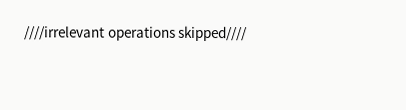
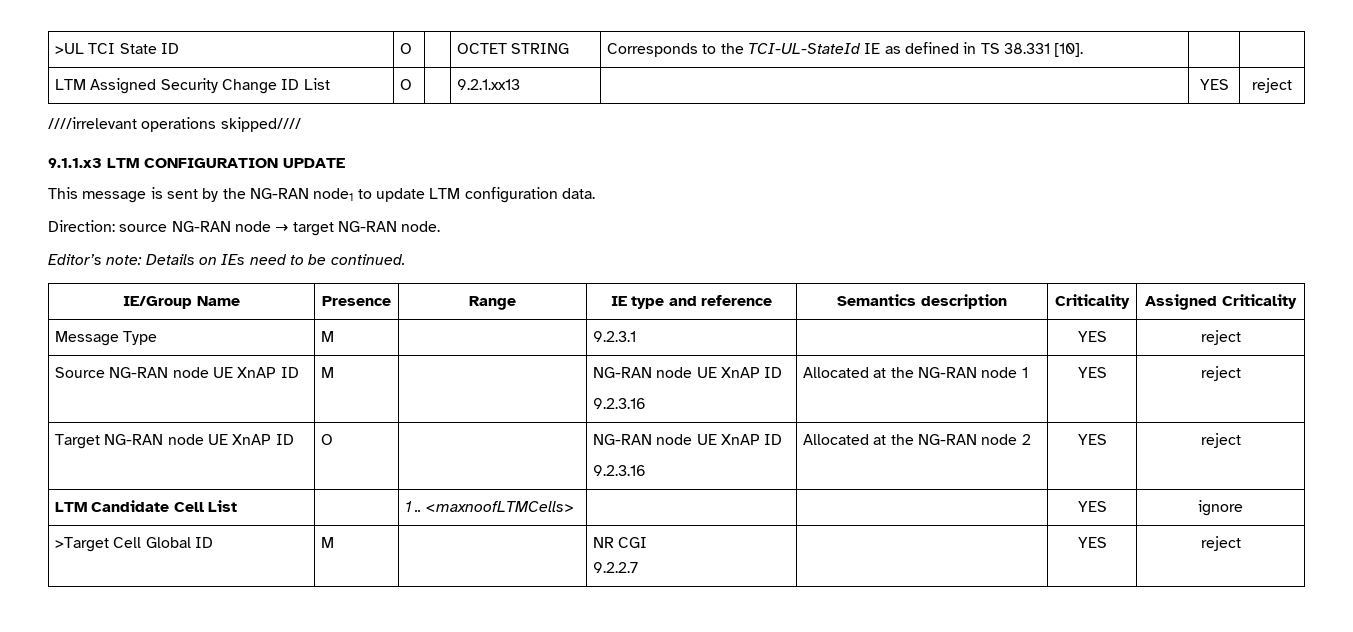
[24,25,249,42] ////irrelevant operations skipped//// -> [54,43,179,54] [399,43,412,54] [456,43,570,54] [606,42,1084,57] [54,78,330,94] [399,79,412,90] [456,79,520,90] [1199,79,1229,90] [1252,78,1292,93] [48,117,301,132] [48,158,345,168] [48,187,595,203] [48,220,441,236] [48,254,405,265] [123,296,240,309] [322,296,391,306] [469,296,516,310] [611,295,772,309] [837,294,1007,309] [1055,294,1130,309] [1145,294,1297,310] [54,331,158,346] [320,331,334,342] [592,331,636,342] [1077,331,1107,342] [1200,330,1241,345] [54,367,299,378] [320,367,334,378] [592,367,783,378] [592,398,646,409] [802,367,1028,378] [1077,367,1107,378] [1200,366,1241,381] [54,434,294,449] [320,434,333,445] [592,434,783,445] [592,465,646,476] [802,434,1031,445] [1077,434,1107,445] [1200,433,1241,448] [54,500,237,512] [404,501,574,512] [1077,501,1107,512] [1198,500,1243,516] [54,537,213,552] [320,537,334,548] [592,537,648,548] [592,562,638,573] [1077,537,1107,548] [1200,536,1241,551] >UL TCI State ID | O | | OCTET STRING | Corresponds to the TCI-UL-StateId IE as defined in TS 38.331 [10]. | | // LTM Assigned Security Change ID List | O | | 9.2.1.xx13 | | YES | reject // ////irrelevant operations skipped//// // 9.1.1.x3 LTM CONFIGURATION UPDATE // This message is sent by the NG-RAN node1 to update LTM configuration data. // Direction: source NG-RAN node → target NG-RAN node. // Editor’s note: Details on IEs need to be continued. // IE/Group Name | Presence | Range | IE type and reference | Semantics description | Criticality | Assigned Criticality // Message Type | M | | 9.2.3.1 | | YES | reject // Source NG-RAN node UE XnAP ID | M | | NG-RAN node UE XnAP ID // 9.2.3.16 | Allocated at the NG-RAN node 1 | YES | reject // Target NG-RAN node UE XnAP ID | O | | NG-RAN node UE XnAP ID // 9.2.3.16 | Allocated at the NG-RAN node 2 | YES | reject // LTM Candidate Cell List | | 1 .. <maxnoofLTMCells> | | | YES | ignore // >Target Cell Global ID | M | | NR CGI // 9.2.2.7 | | YES | reject

